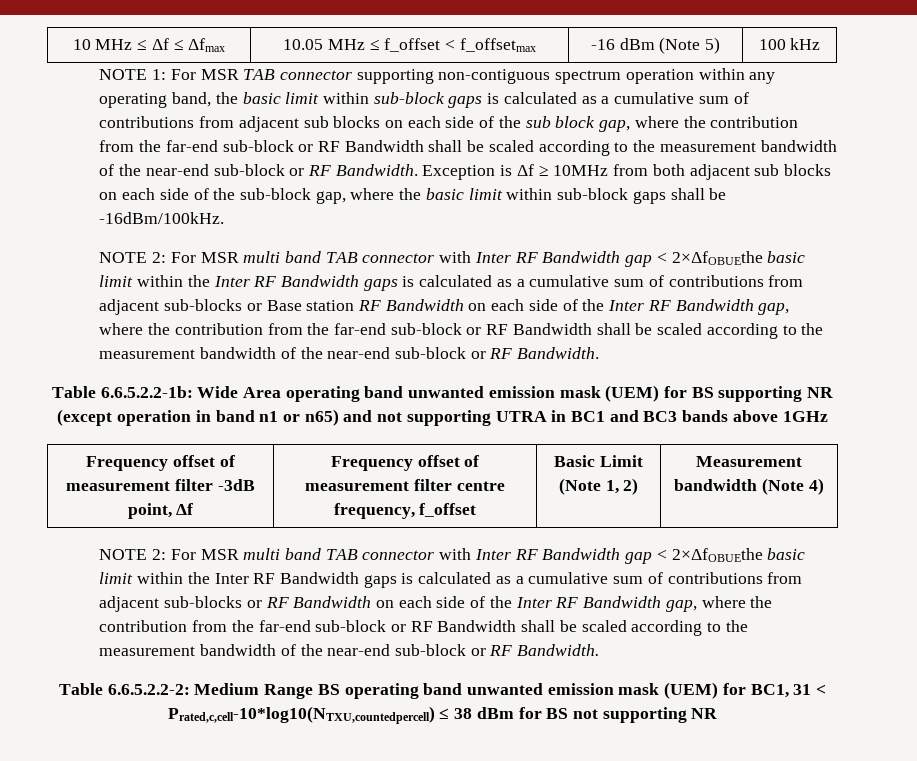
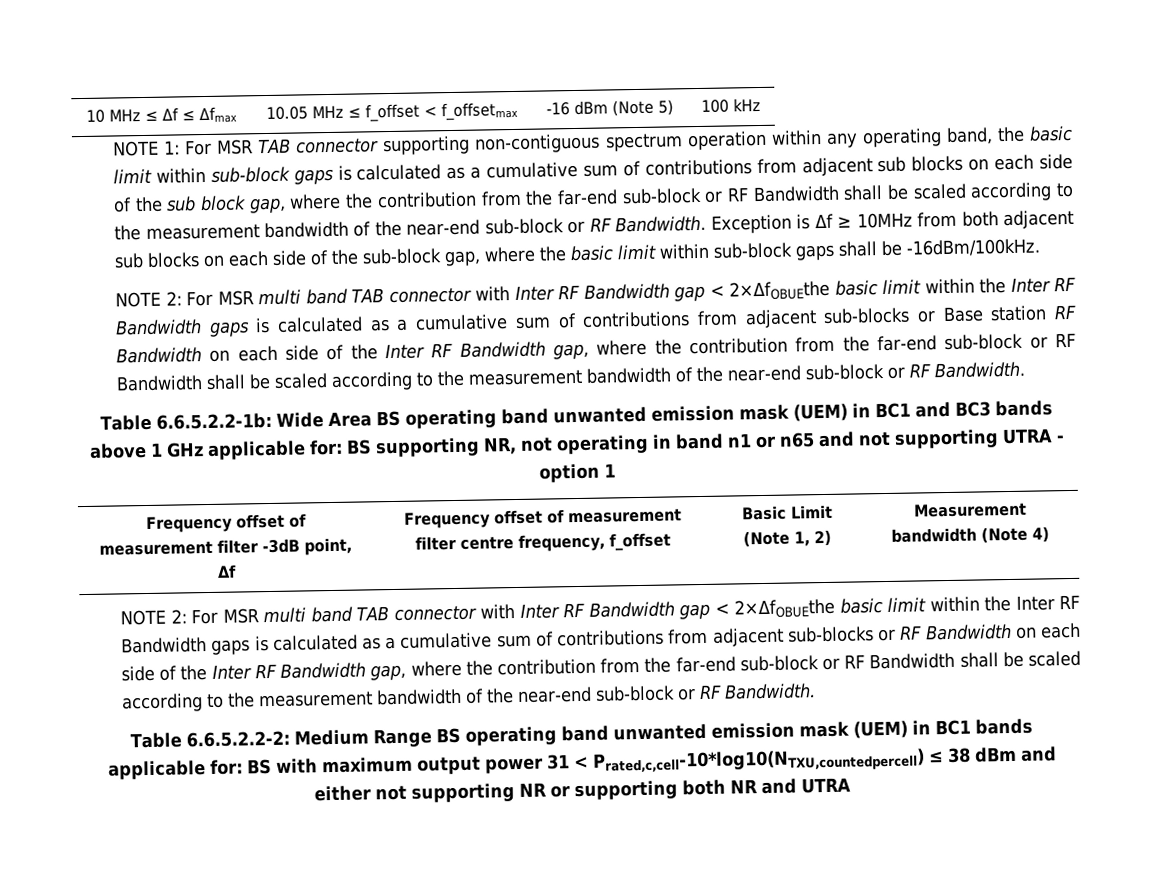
[285,385,834,402] [57,409,547,426] operating band unwanted emission mask (UEM) for BS supporting NR (except operation in band n1 or n65) and not supporting UTRA -> [375,403,848,429] BS operating band unwanted emission mask (UEM)
[782,411,828,422] 1GHz -> [150,428,1065,460] [539,463,616,483] 1 GHz applicable for: BS supporting NR, not operating in band n1 or n65 and not supporting UTRA - option 1
[722,683,789,698] for BC1, -> [911,718,1033,736] [108,756,543,780] in BC1 bands applicable for: BS with maximum output power
[518,707,569,719] for BS -> [1020,746,1057,762] [314,785,371,802] and either
(718, 713) none -> [550,777,851,801] or supporting both NR and UTRA

